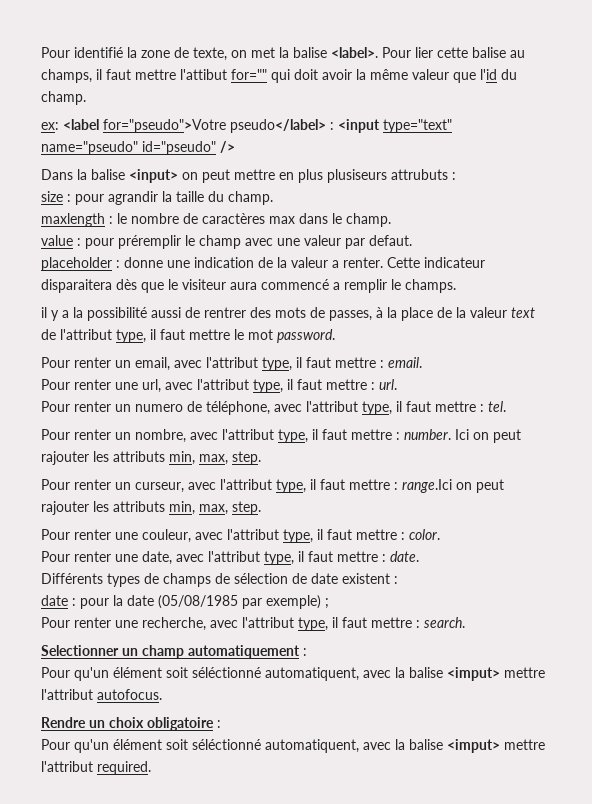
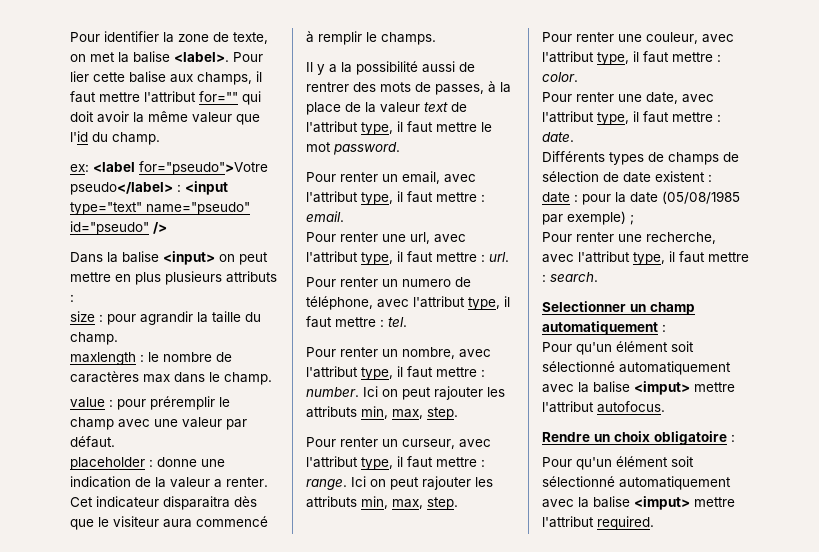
[41,47,123,58] Pour identifié -> [70,31,159,42] Pour identifier
[510,50,525,58] au -> [170,74,193,83] aux
[180,69,227,80] l'attibut -> [144,91,196,103] l'attribut
[327,169,448,183] plusiseurs attrubuts -> [165,271,277,285] plusieurs attributs
[369,235,412,246] defaut. -> [70,436,115,448] défaut.
[387,257,485,268] [41,279,112,293] Cette indicateur disparaitera -> [70,496,230,510] Cet indicateur disparaitra
[333,282,340,290] a -> [306,31,314,43] à
[41,307,47,318] il -> [306,62,313,72] Il
[402,479,452,493] range.Ici -> [306,476,366,490] range. Ici
[192,667,359,681] séléctionné automatiquent, -> [542,361,731,375] sélectionné automatiquement
[192,739,359,753] séléctionné automatiquent, -> [542,476,731,490] sélectionné automatiquement

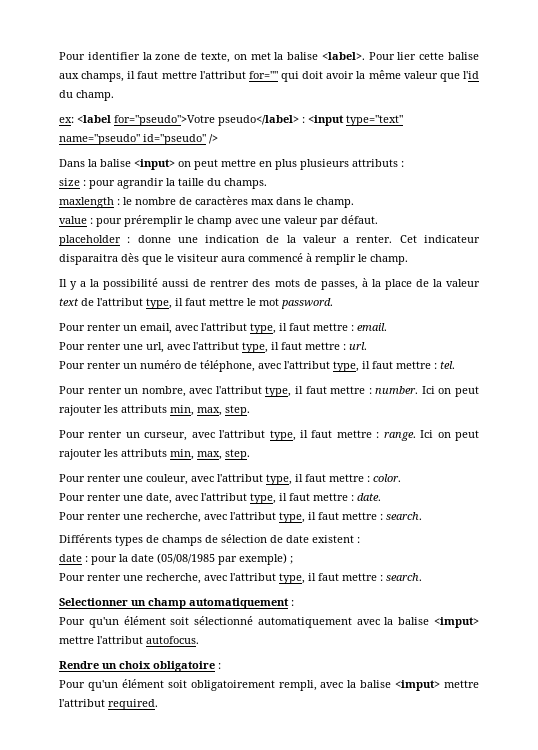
[70,332,118,345] champ. -> [224,178,267,189] champs.
[381,32,436,45] champs. -> [370,254,408,265] champ.
[402,279,451,287] numero -> [140,360,181,369] numéro
(574, 137) none -> [59,512,422,523] // Pour renter une recherche, avec l'attribut type, il faut mettre : search.
[542,476,731,490] sélectionné automatiquement -> [190,680,317,691] obligatoirement rempli,

